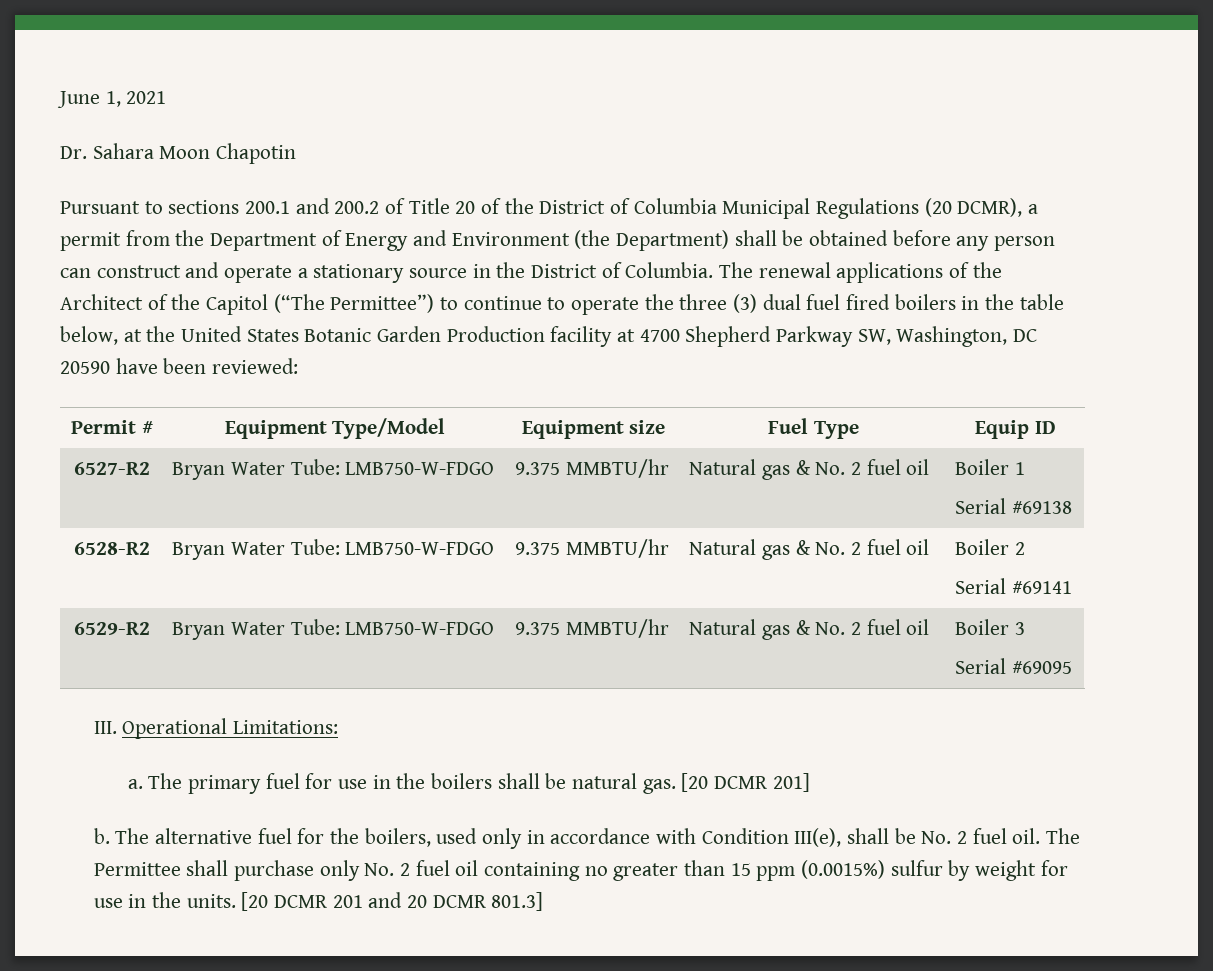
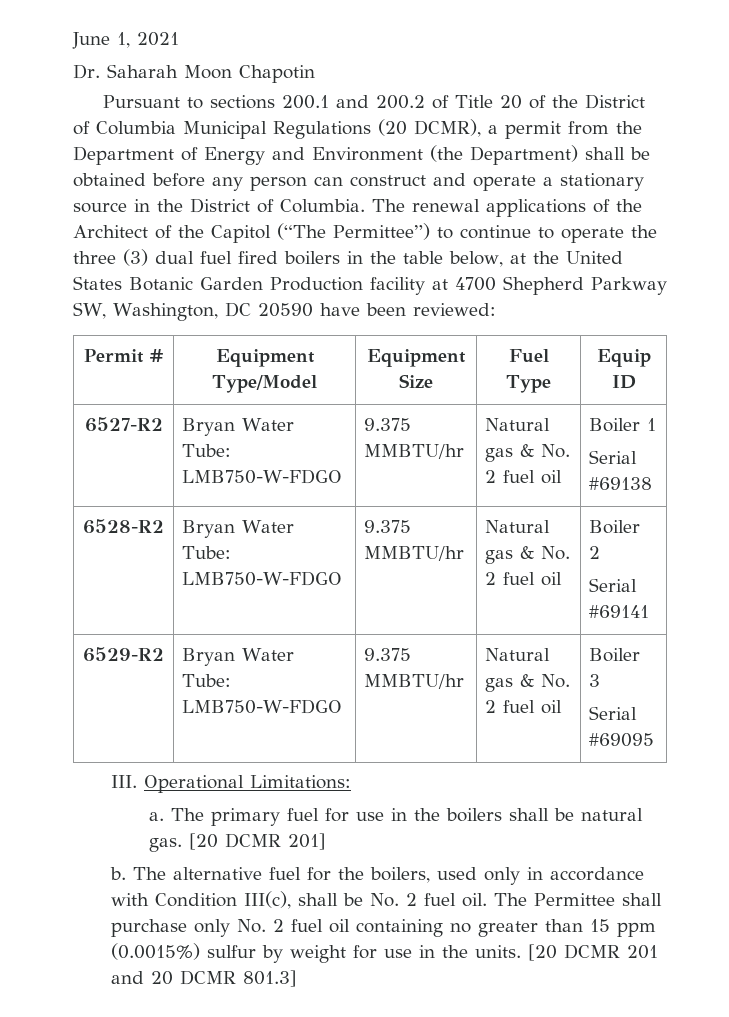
[92,143,154,159] Sahara -> [106,64,178,78] Saharah
[629,420,666,434] size -> [399,374,433,388] Size
[794,828,842,847] III(e), -> [243,891,291,909] III(c),

